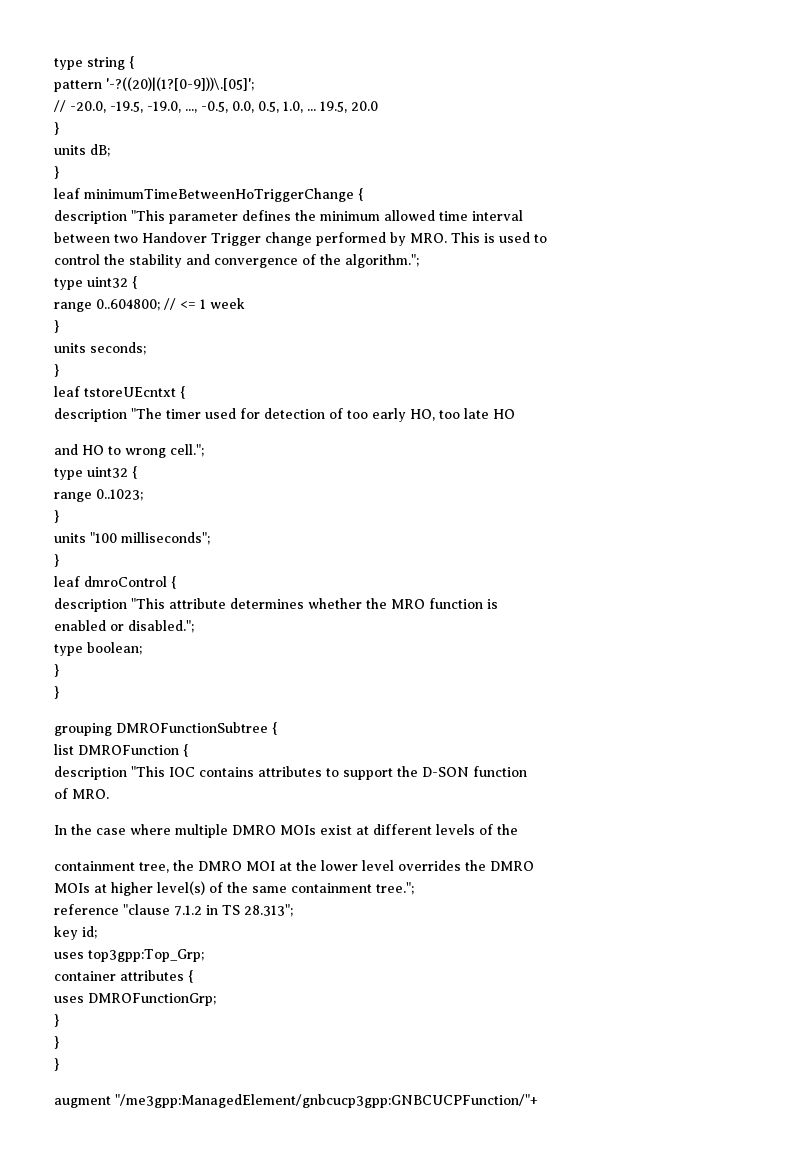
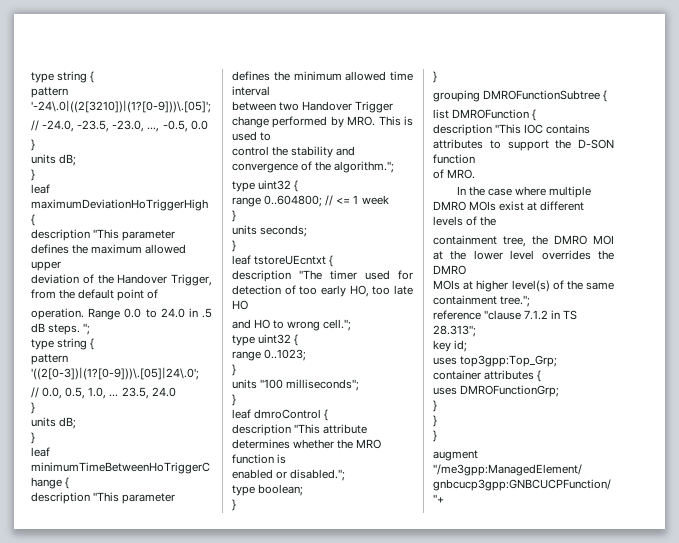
[54,56,135,70] [54,77,254,92] [54,100,228,113] type string { // pattern '-?((20)|(1?[0-9]))\.[05]'; // // -20.0, -19.5, -19.0, ..., -0.5, -> [31,71,95,83] [31,87,68,98] [31,100,211,113] [31,120,208,132] [31,139,35,151] [31,154,77,166] [31,169,35,181] [31,184,50,194] [31,199,208,211] [31,214,35,226] [31,229,176,241] [31,244,187,254] [31,261,61,271] [31,274,212,286] [31,289,159,301] [31,308,212,320] [31,323,91,335] [31,338,95,350] [31,354,68,365] [31,367,199,380] [31,387,39,398] type string { // pattern '-24\.0|((2[3210])|(1?[0-9]))\.[05]'; // // -24.0, -23.5, -23.0, ..., -0.5, 0.0 // } // units dB; // } // leaf maximumDeviationHoTriggerHigh { // description "This parameter defines the maximum allowed upper // deviation of the Handover Trigger, from the default point of // operation. Range 0.0 to 24.0 in .5 dB steps. "; // type string { // pattern '((2[0-3])|(1?[0-9]))\.[05]|24\.0'; // //
[320,101,378,113] 19.5, 20.0 -> [121,387,176,399] 23.5, 24.0

